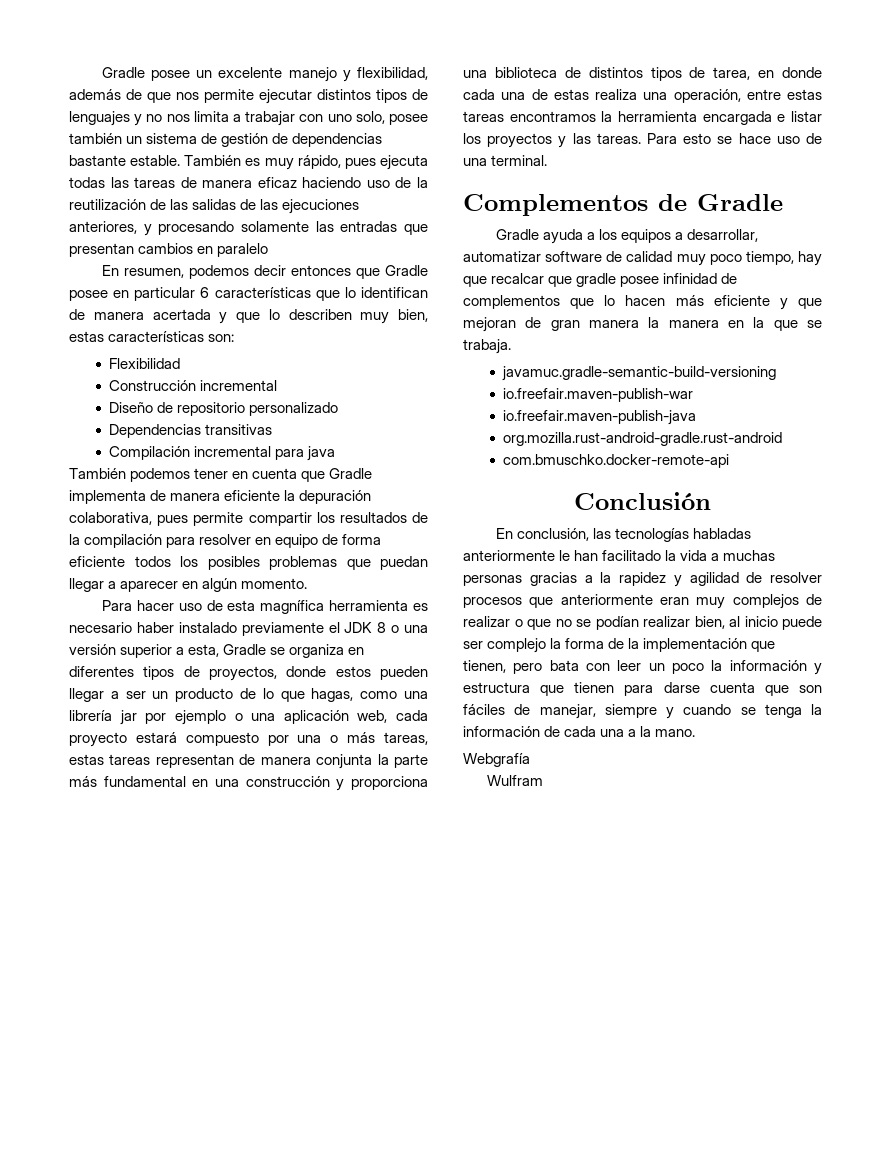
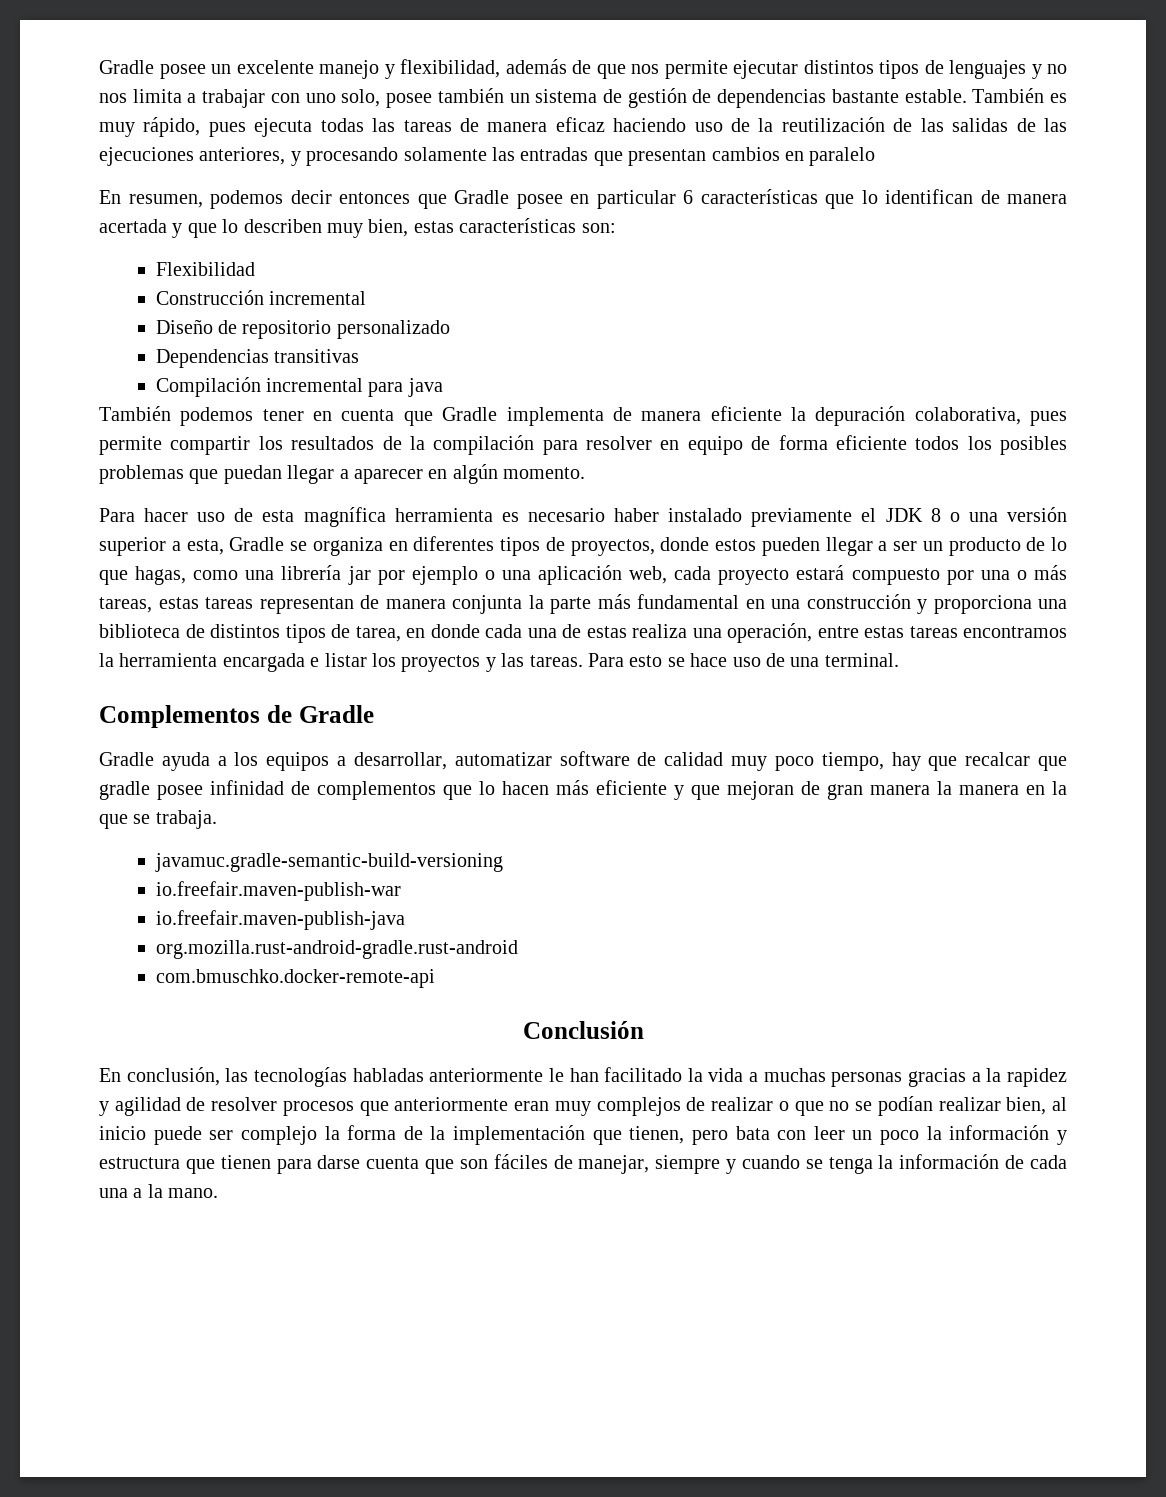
[463,753,530,767] [486,775,543,786] // Webgrafía // Wulfram -> (219, 1193) none

